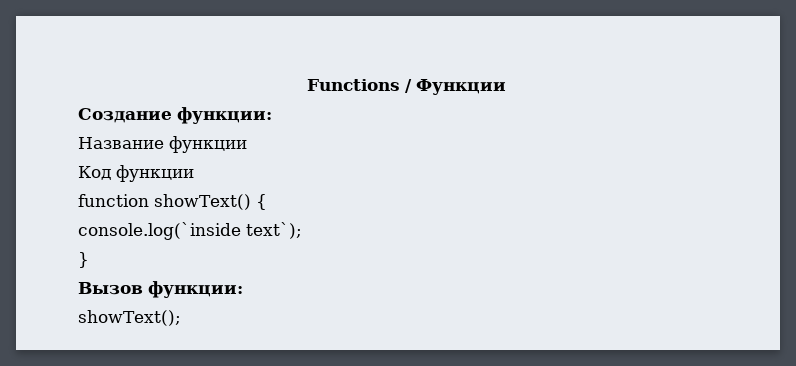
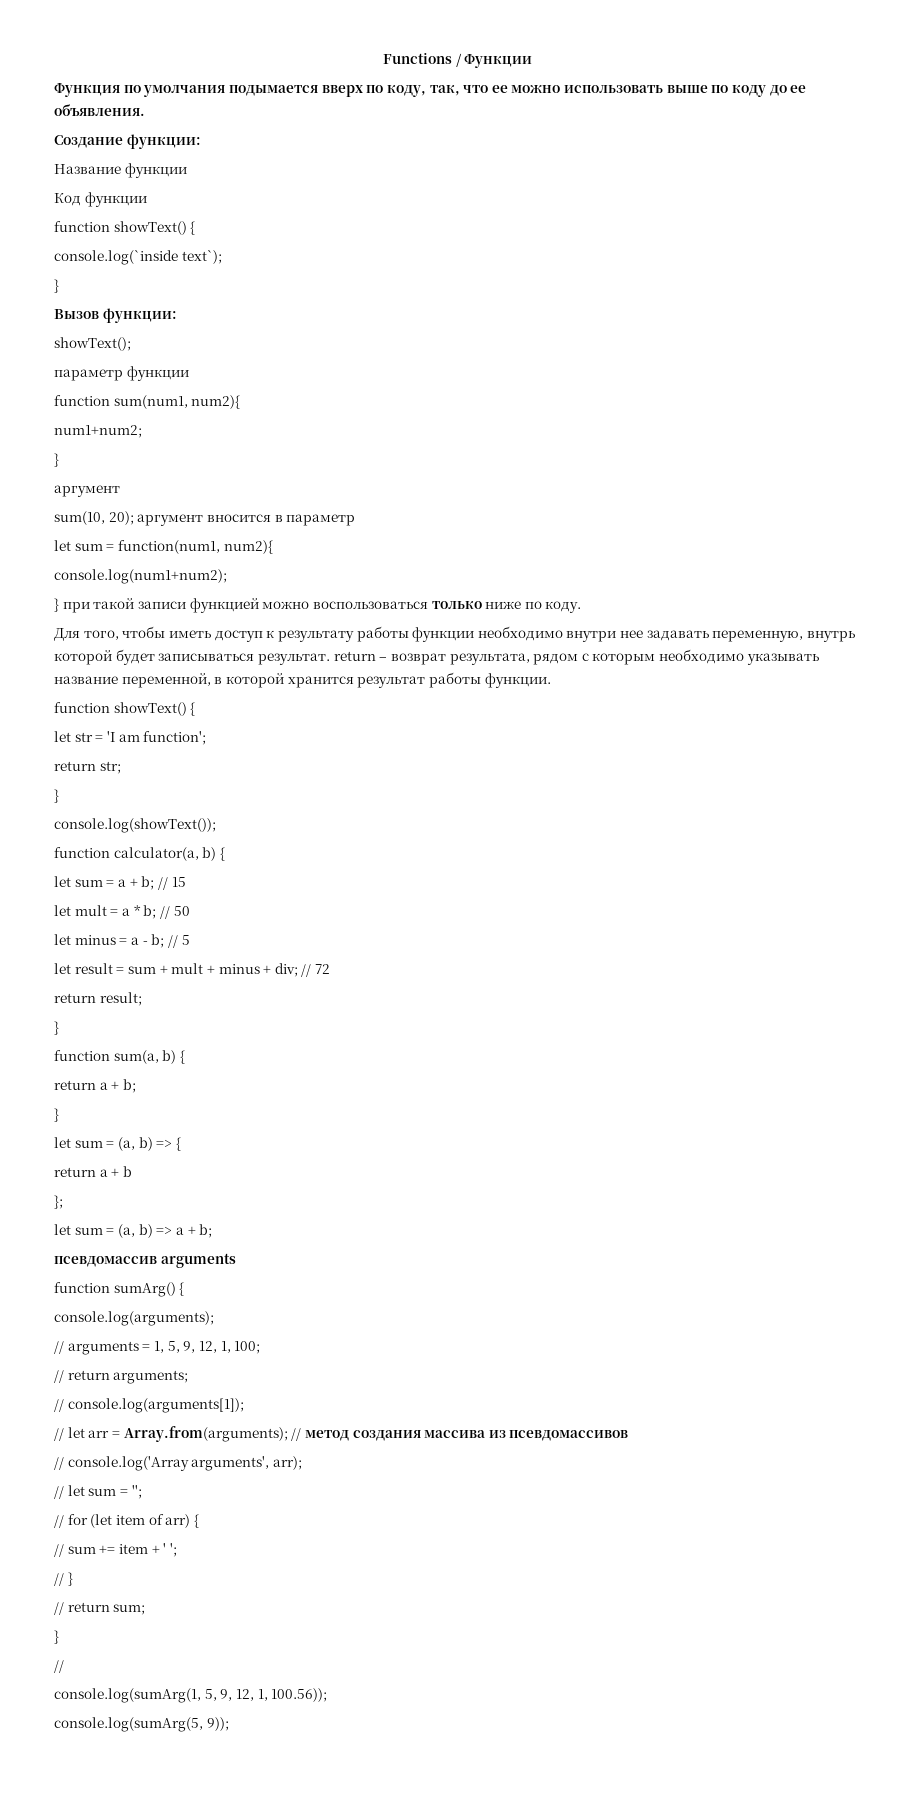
(506, 87) none -> [54,83,807,97] [54,104,145,116] // Функция по умолчания подымается вверх по коду, так, что ее можно использовать выше по коду до ее объявления.
(181, 318) none -> [54,366,189,381] [54,395,241,409] [54,425,142,438] [54,453,59,467] [54,485,120,497] [54,511,356,526] [54,540,273,554] [54,569,227,584] [54,598,582,613] [54,626,856,642] [54,649,819,665] [54,672,551,688] [54,702,196,716] [54,731,207,745] [54,761,121,774] [54,789,59,803] [54,818,216,833] [54,847,225,861] [54,876,186,890] [54,905,190,919] [54,934,190,948] [54,963,331,977] [54,992,142,1006] [54,1021,59,1035] [54,1050,185,1064] [54,1079,136,1093] [54,1108,59,1122] [54,1137,181,1151] [54,1166,132,1177] [54,1195,63,1209] [54,1224,213,1238] [54,1253,236,1268] [54,1282,185,1297] [54,1311,214,1326] [54,1341,261,1355] [54,1370,189,1384] [54,1398,244,1413] [54,1426,629,1442] [54,1456,302,1471] [54,1485,142,1499] [54,1514,199,1528] [54,1543,177,1557] [54,1572,73,1586] [54,1602,146,1615] [54,1630,59,1644] [54,1660,64,1673] [54,1688,328,1703] [54,1717,229,1732] // параметр функции // function sum(num1, num2){ // num1+num2; // } // аргумент // sum(10, 20); аргумент вносится в параметр // let sum = function(num1, num2){ // console.log(num1+num2); // } при такой записи функцией можно воспользоваться только ниже по коду. // Для того, чтобы иметь доступ к результату работы функции необходимо внутри нее задавать переменную, внутрь которой будет записываться результат. return – возврат результата, рядом с которым необходимо указывать название переменной, в которой хранится результат работы функции. // function showText() { // let str = 'I am function'; // return str; // } // console.log(showText()); // function calculator(a, b) { // let sum = a + b; // 15 // let mult = a * b; // 50 // let minus = a - b; // 5 // let result = sum + mult + minus + div; // 72 // return result; // } // function sum(a, b) { // return a + b; // } // let sum = (a, b) => { // return a + b // }; // let sum = (a, b) => a + b; // псевдомассив arguments // function sumArg() { // console.log(arguments); // // arguments = 1, 5, 9, 12, 1, 100; // // return arguments; // // console.log(arguments[1]); // // let arr = Array.from(arguments); // метод создания массива из псевдомассивов // // console.log('Array arguments', arr); // // let sum = ''; // // for (let item of arr) { // // sum += item + ' '; // // } // // return sum; // } // // // console.log(sumArg(1, 5, 9, 12, 1, 100.56)); // console.log(sumArg(5, 9));

